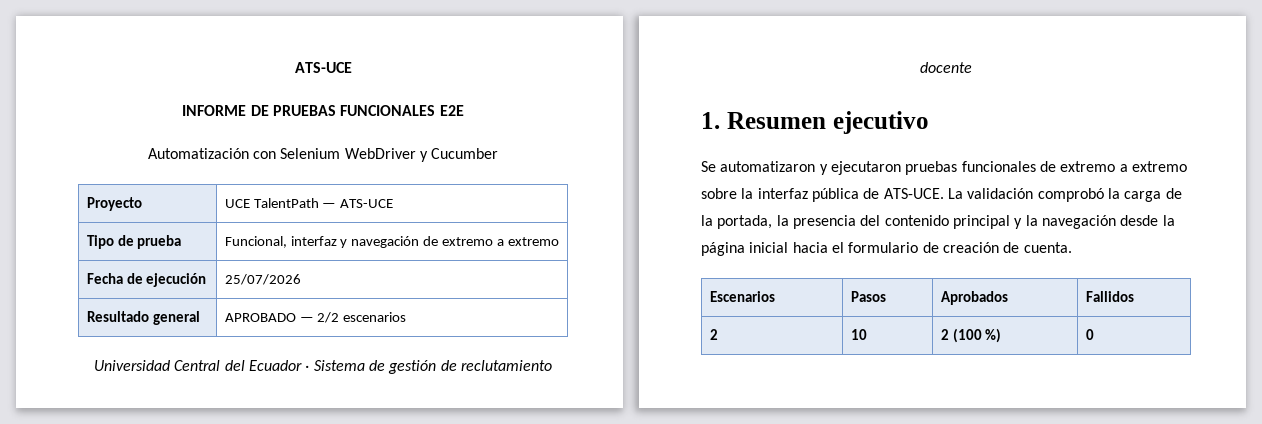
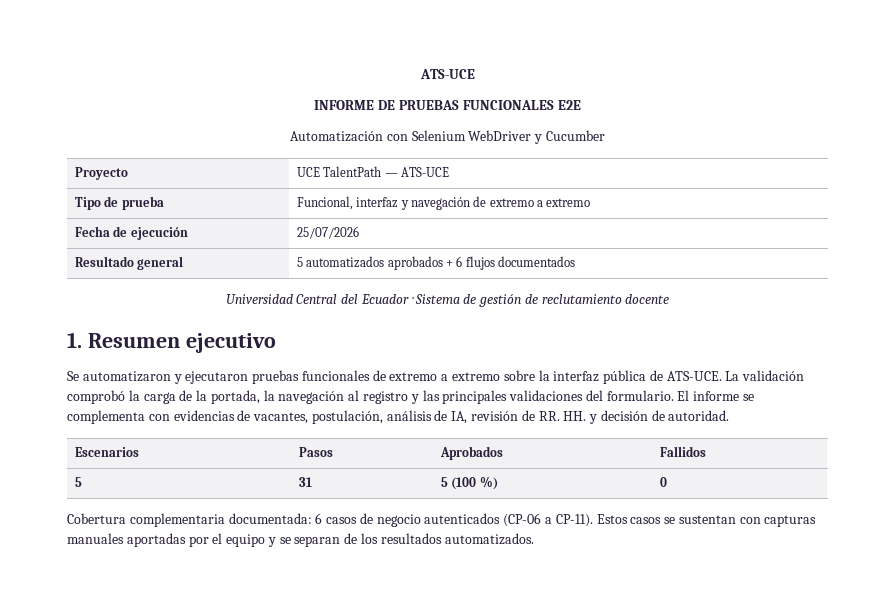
[224,312,407,323] APROBADO — 2/2 escenarios -> [296,256,576,270] 5 automatizados aprobados + 6 flujos documentados
[792,215,1175,229] [701,242,1072,256] presencia del contenido principal y la navegación desde la página inicial hacia el formulario de creación de cuenta. -> [278,390,755,404] [67,410,730,424] navegación al registro y las principales validaciones del formulario. El informe se complementa con evidencias de vacantes, postulación, análisis de IA, revisión de RR. HH. y decisión de autoridad.
[709,329,718,340] [850,329,867,340] [940,329,949,340] 2 | 10 | 2 -> [74,477,82,487] [298,477,312,487] [440,477,448,487] 5 | 31 | 5
(1094, 334) none -> [67,513,817,527] [67,533,534,547] // Cobertura complementaria documentada: 6 casos de negocio autenticados (CP-06 a CP-11). Estos casos se sustentan con capturas manuales aportadas por el equipo y se separan de los resultados automatizados.

